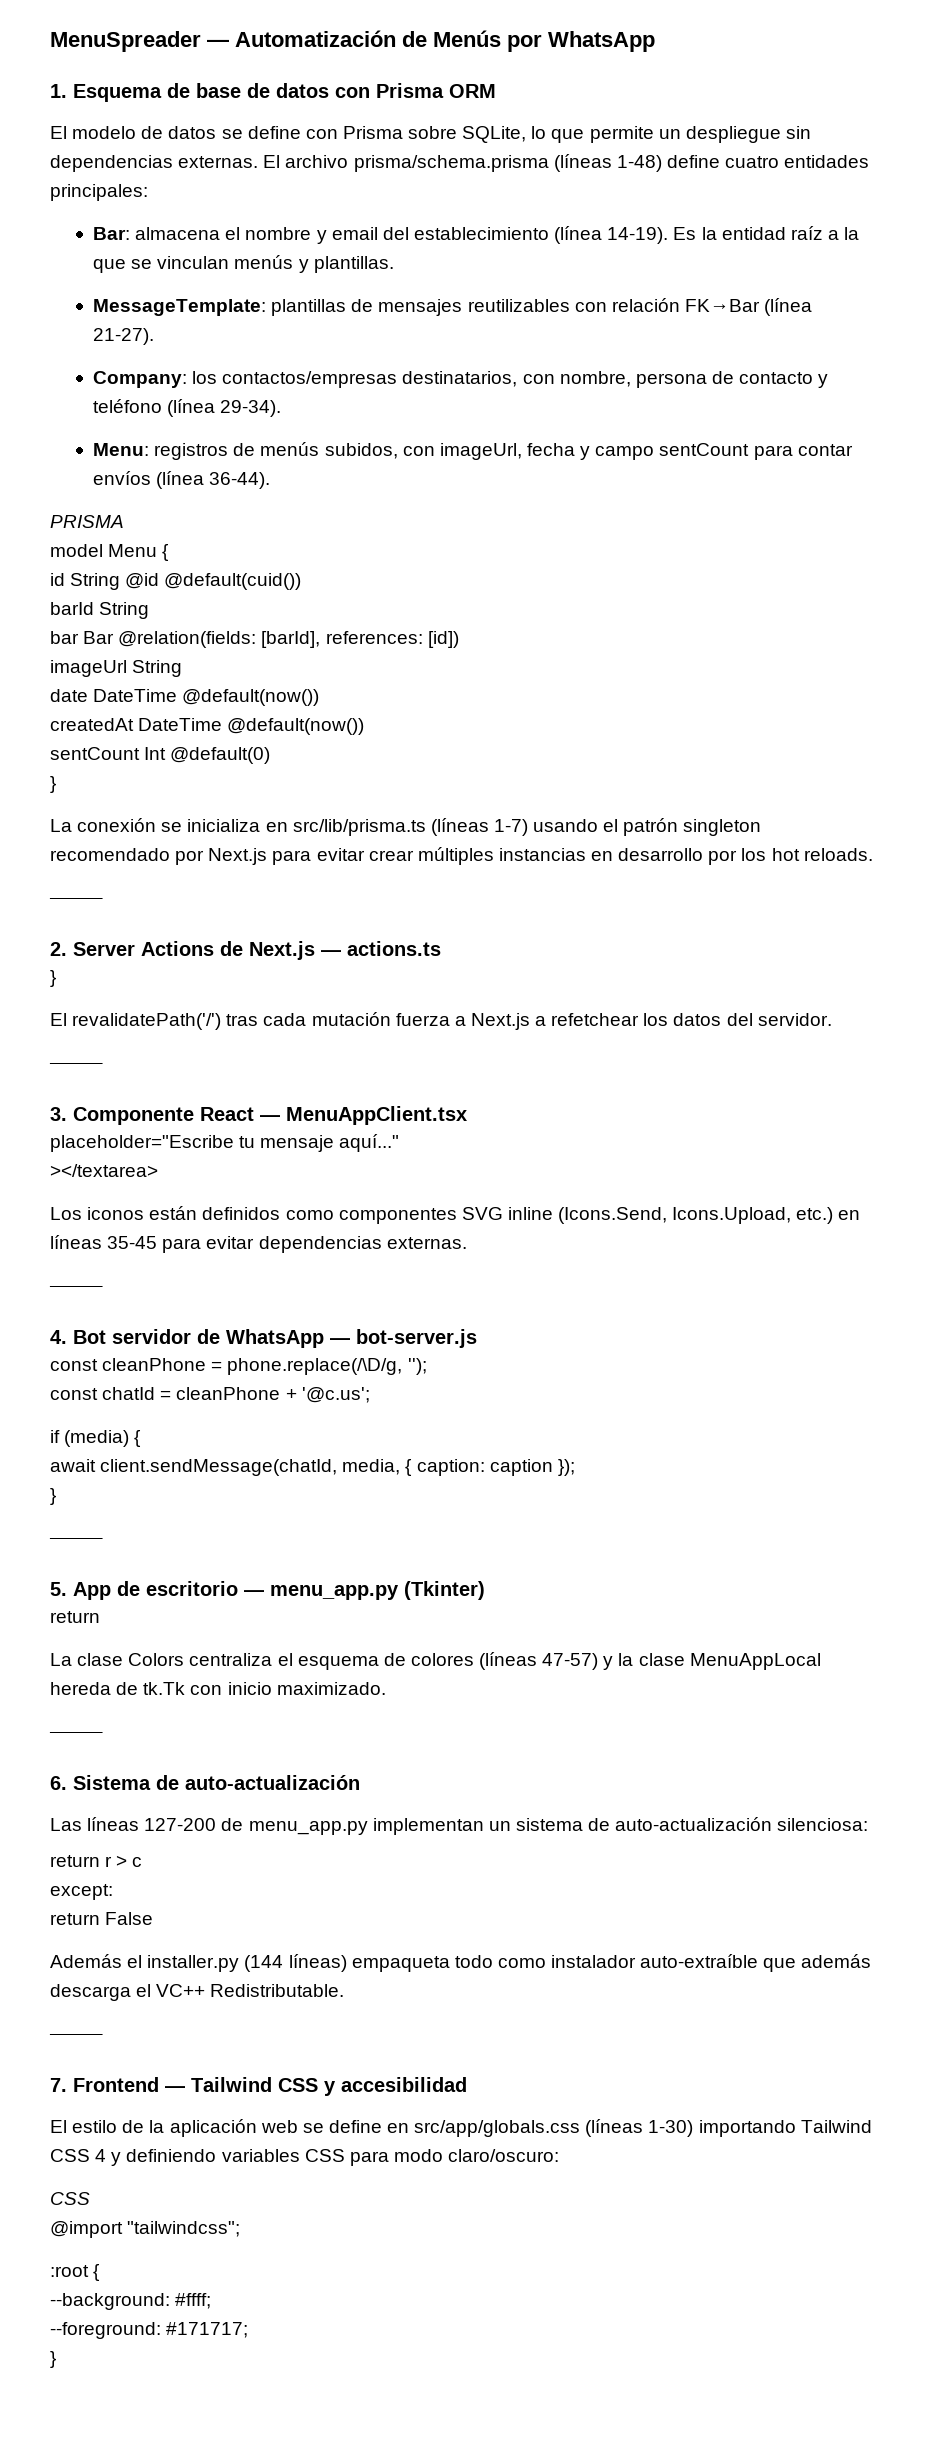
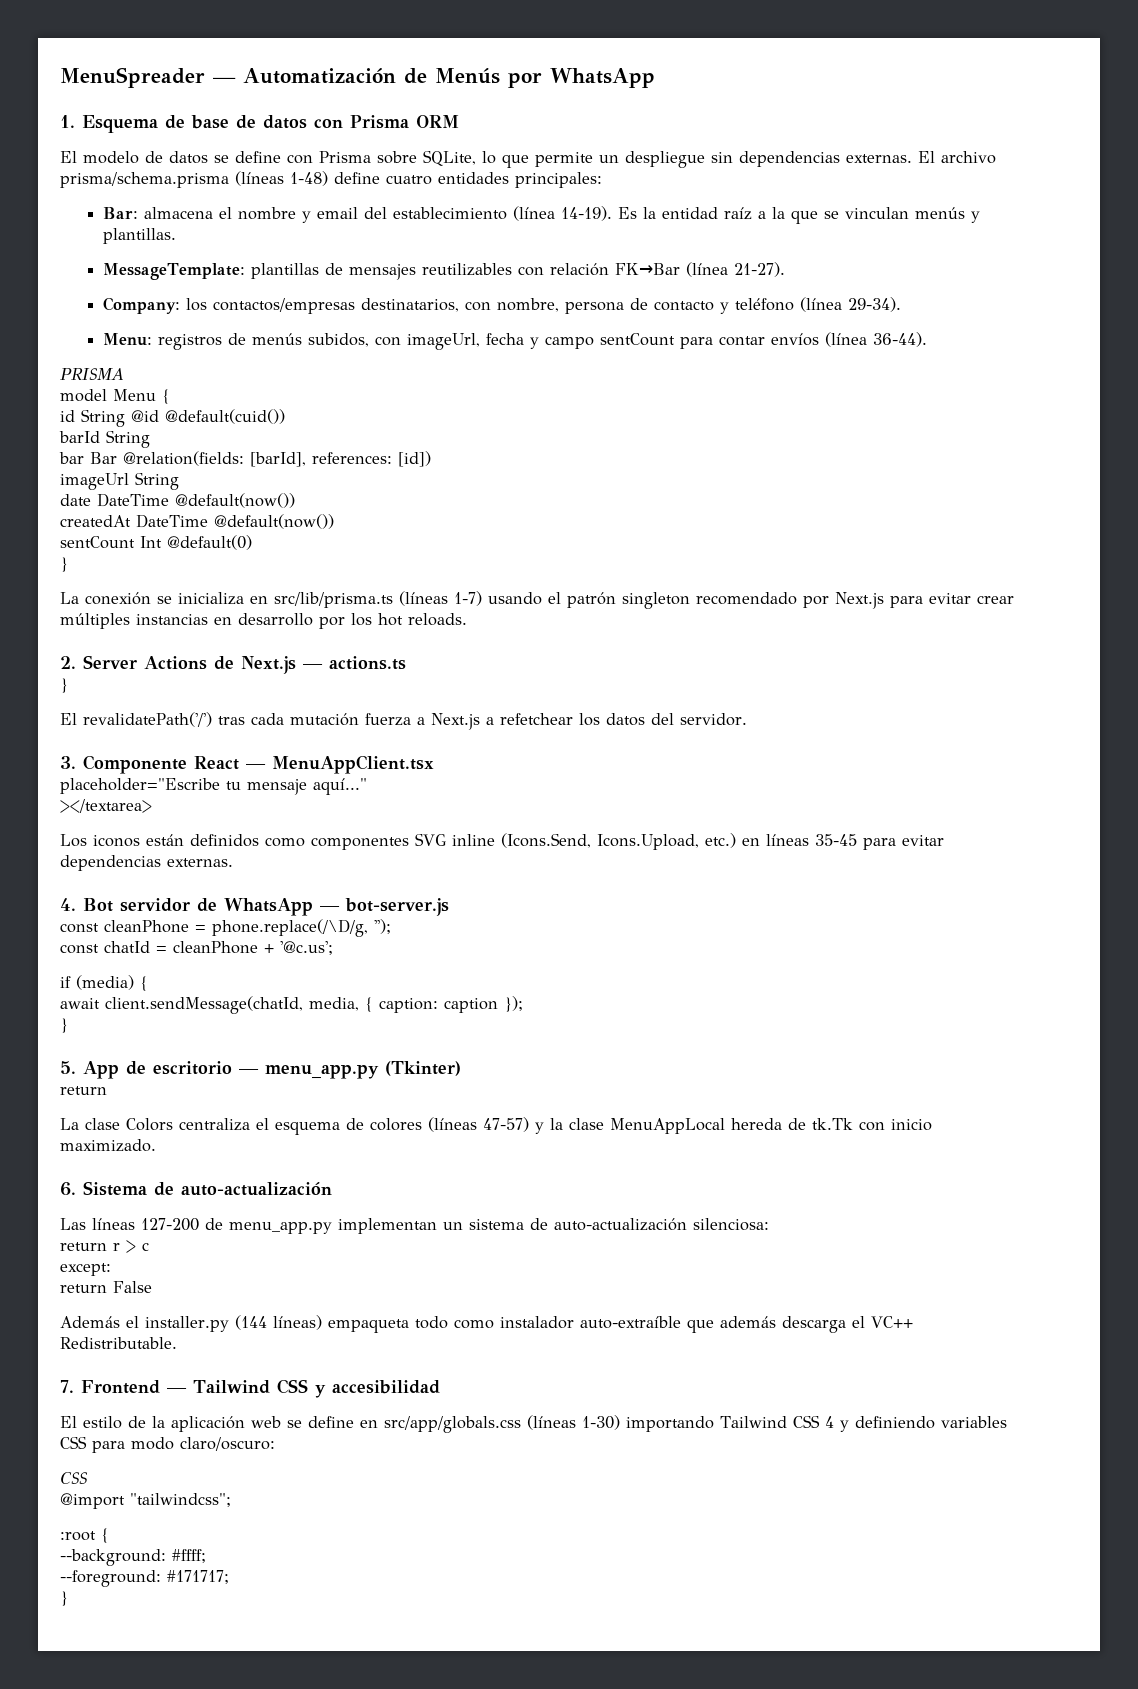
[49,898,103,904] // ──── -> (467, 619) none
[49,1063,103,1069] // ──── -> (747, 719) none
[49,1286,103,1292] // ──── -> (233, 862) none
[49,1538,103,1544] // ──── -> (68, 1025) none
[49,1732,103,1738] // ──── -> (156, 1145) none
[49,2034,103,2040] // ──── -> (177, 1343) none

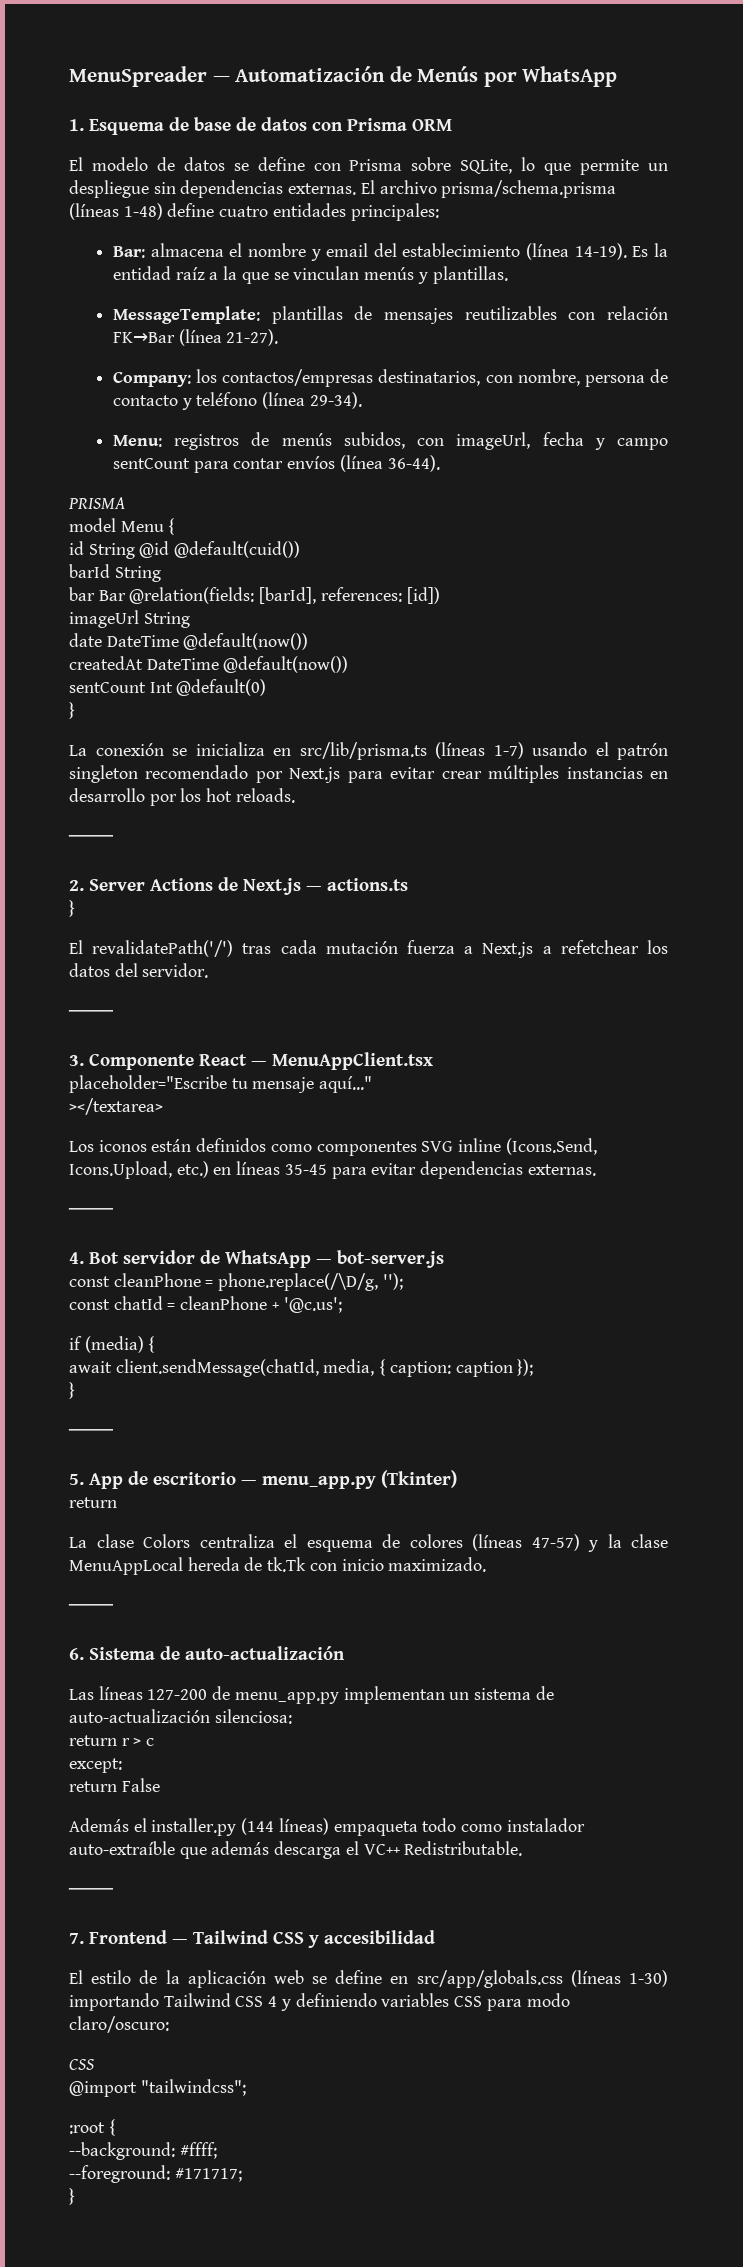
(467, 619) none -> [68,835,114,842] // ────
(747, 719) none -> [68,1010,114,1017] // ────
(233, 862) none -> [68,1208,114,1215] // ────
(68, 1025) none -> [68,1429,114,1436] // ────
(156, 1145) none -> [68,1604,114,1611] // ────
(177, 1343) none -> [68,1888,114,1895] // ────

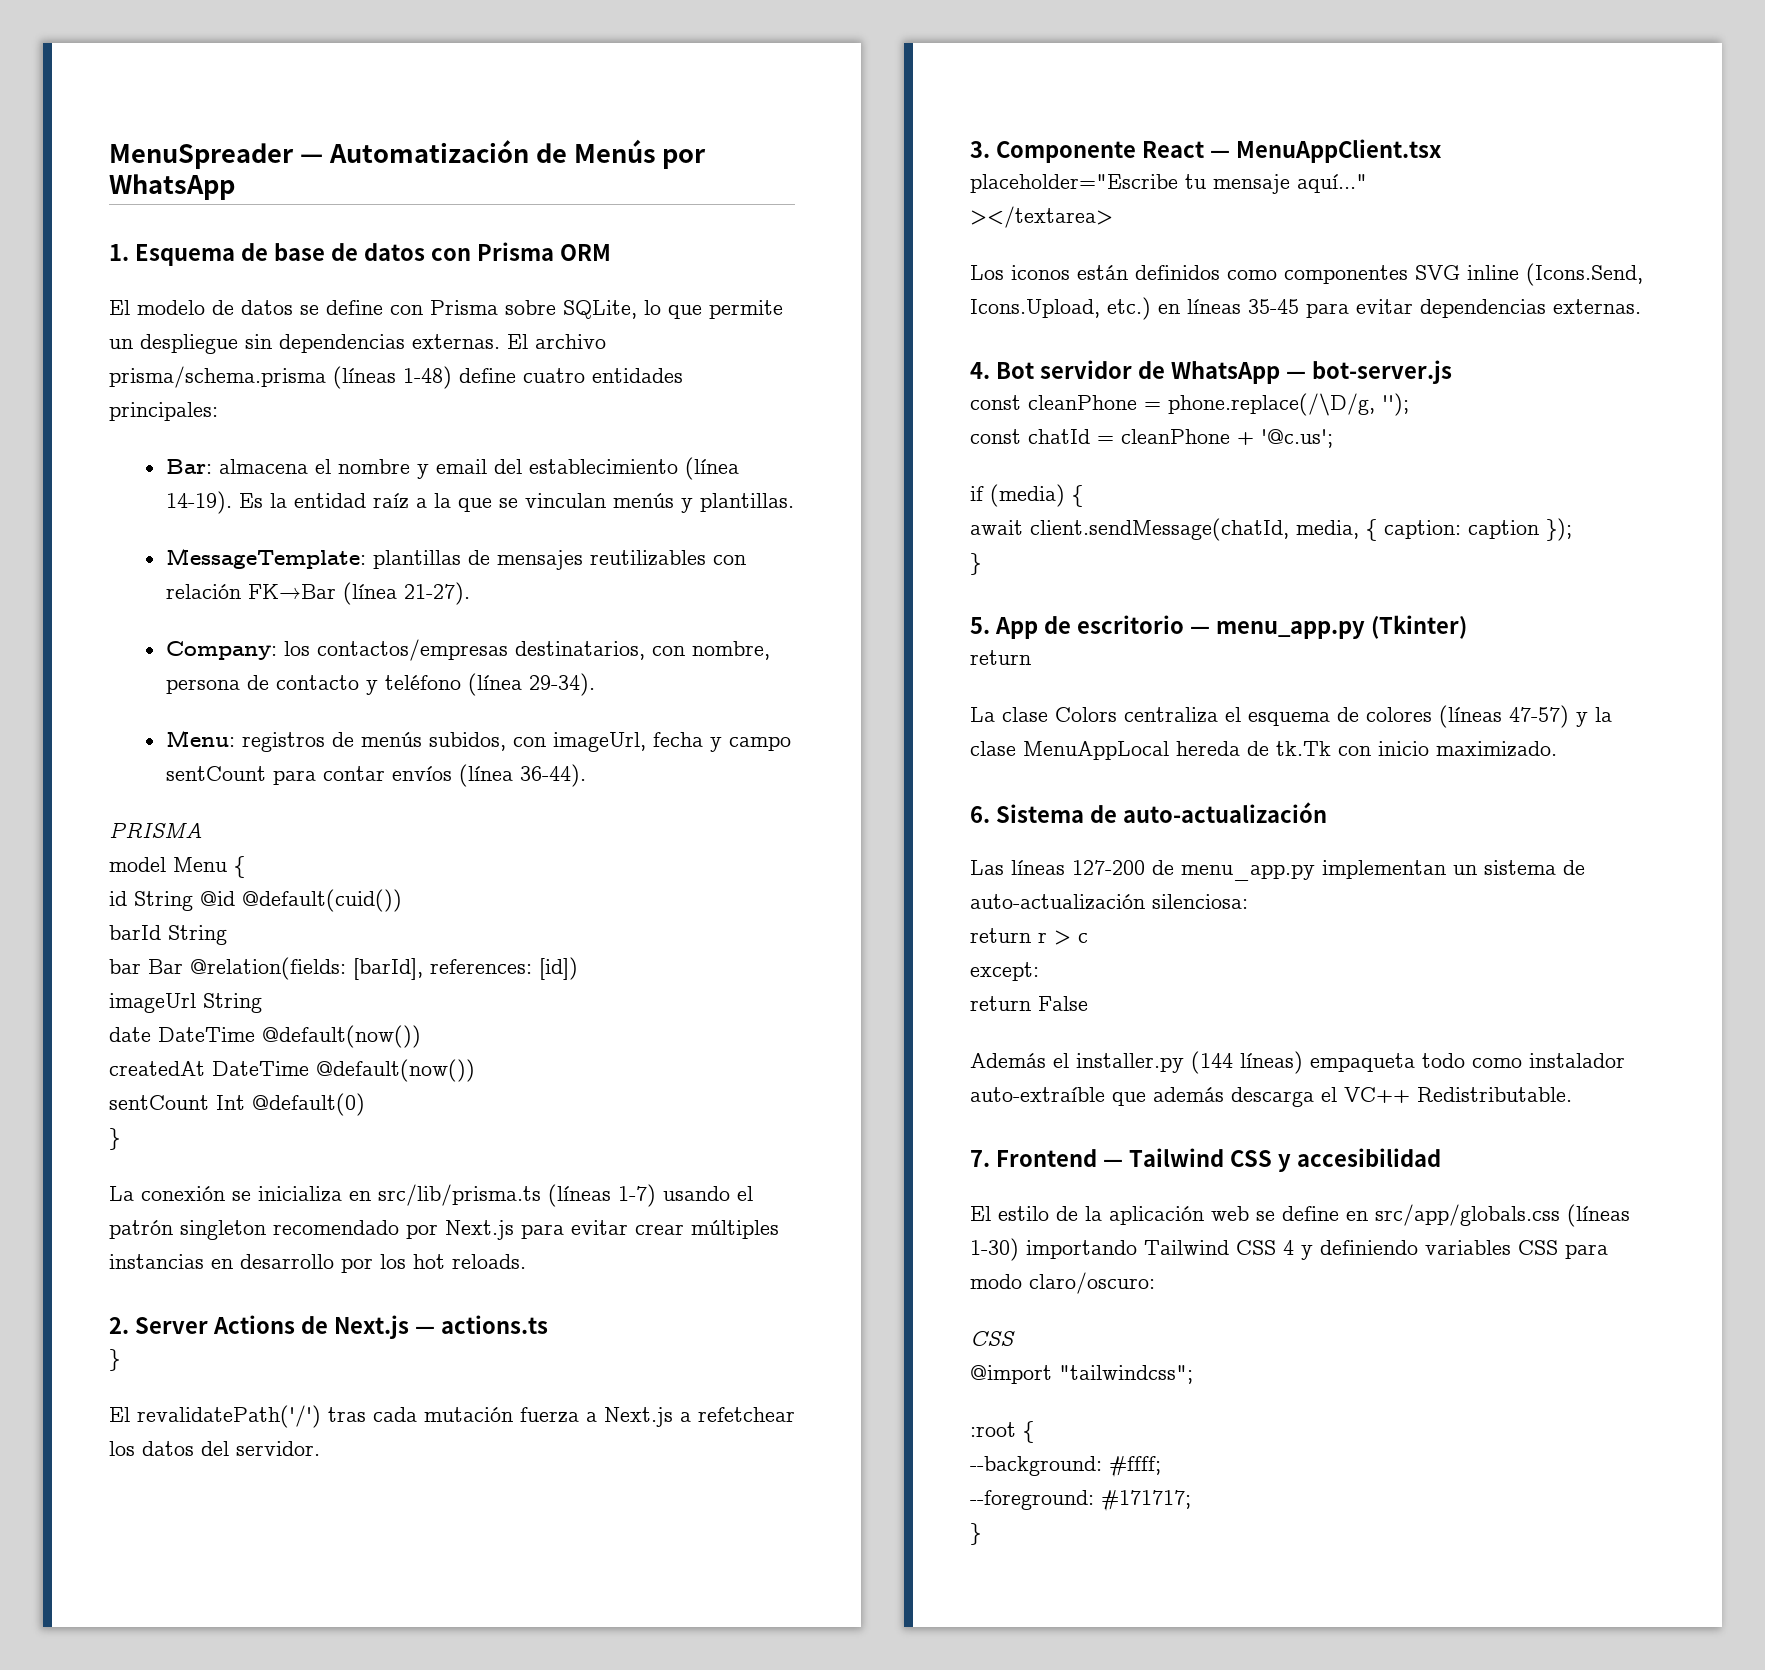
[68,835,114,842] // ──── -> (526, 1261) none
[68,1010,114,1017] // ──── -> (320, 1448) none
[68,1208,114,1215] // ──── -> (1641, 306) none
[68,1429,114,1436] // ──── -> (981, 564) none
[68,1604,114,1611] // ──── -> (1557, 749) none
[68,1888,114,1895] // ──── -> (1572, 1094) none

